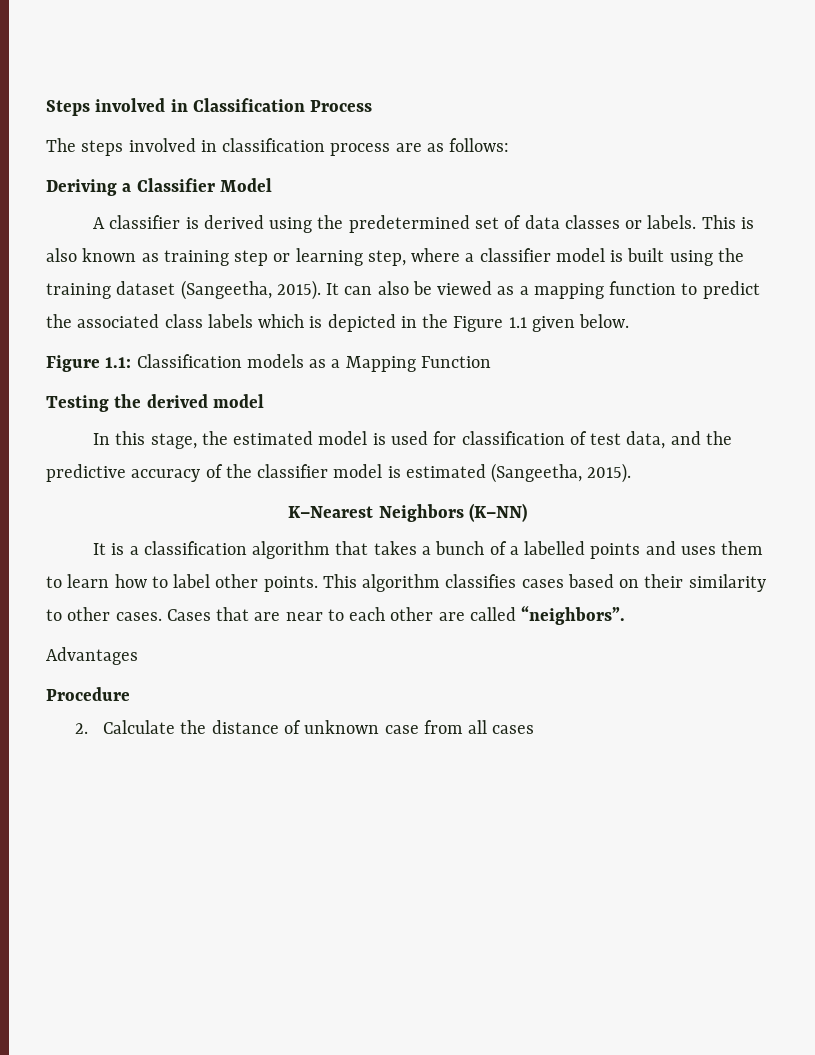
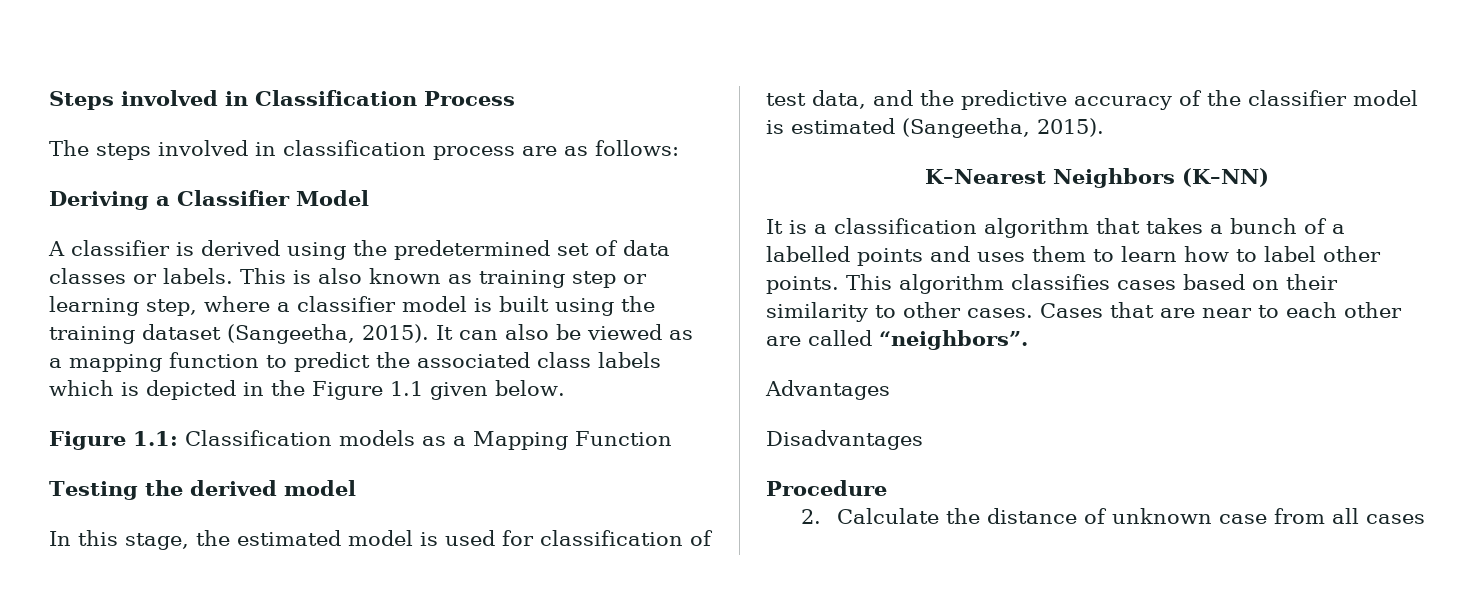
(138, 656) none -> [766,430,923,450] // Disadvantages

